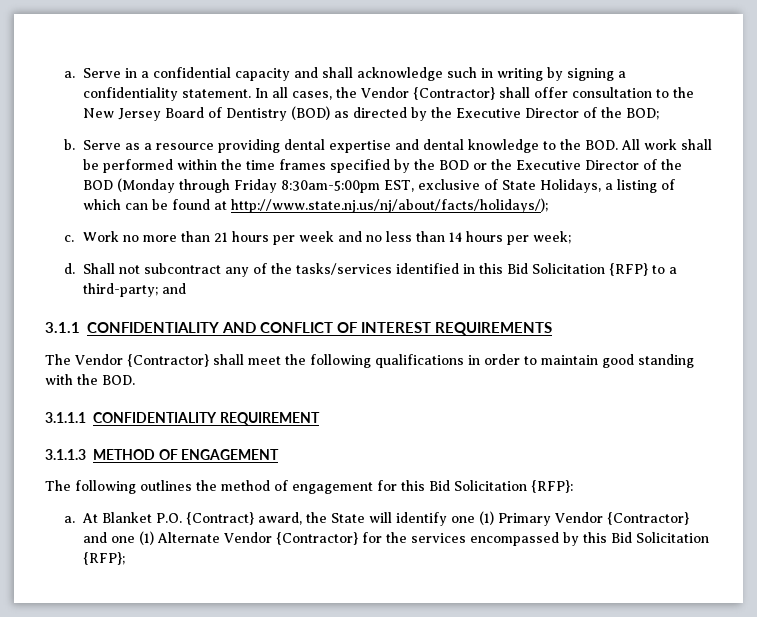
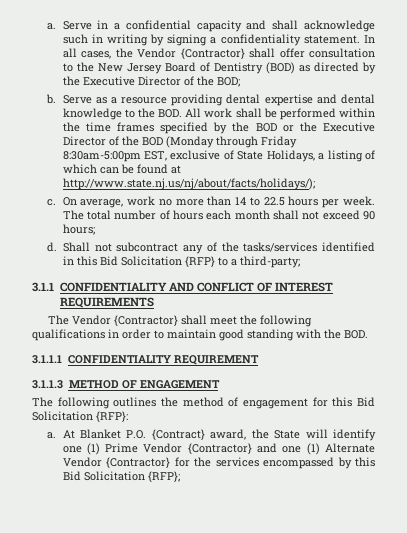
[82,231,571,245] Work no more than 21 hours per week and no less than 14 hours per week; -> [62,196,375,208] [62,210,375,220] [62,224,95,235] On average, work no more than 14 to 22.5 hours per week. The total number of hours each month shall not exceed 90 hours;
[161,283,186,294] and -> (300, 262) none
[497,513,551,526] Primary -> [105,443,139,453] Prime

